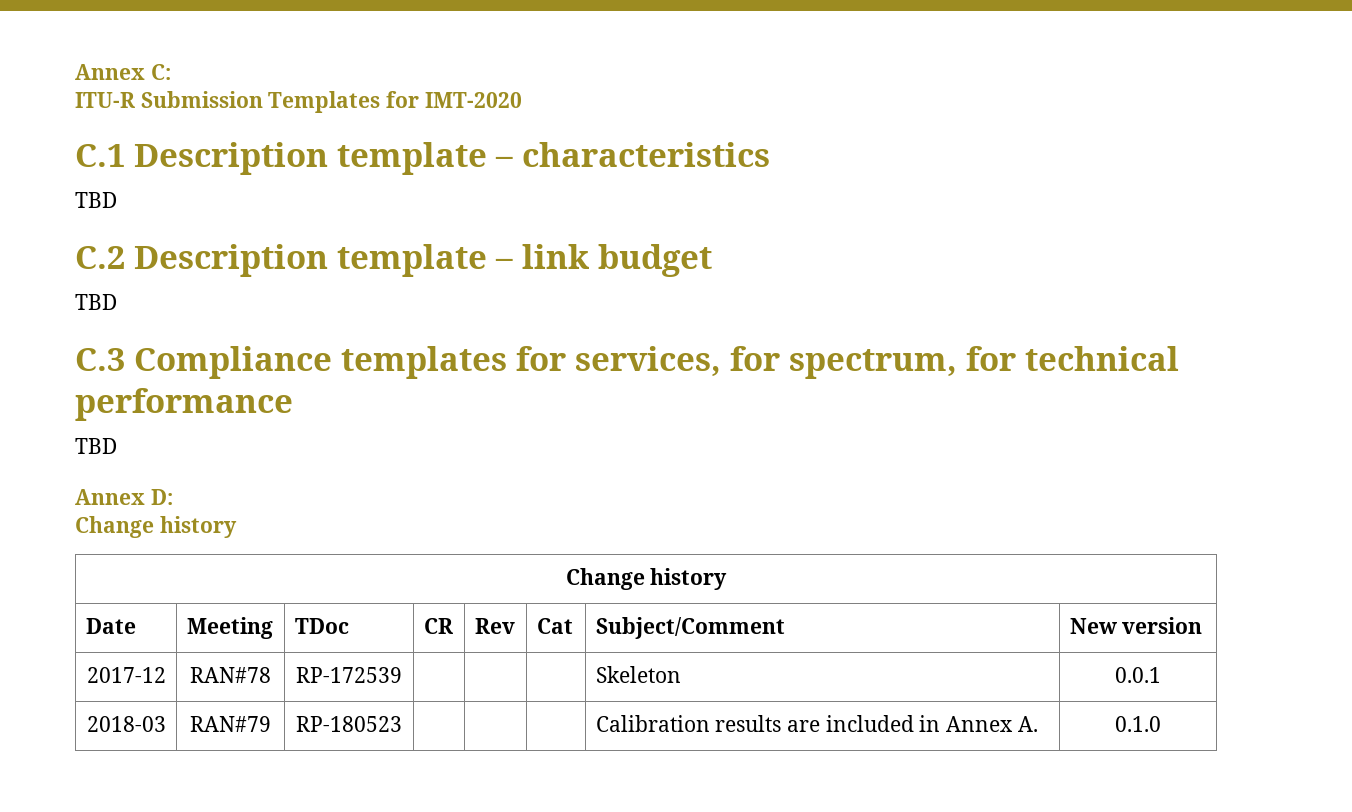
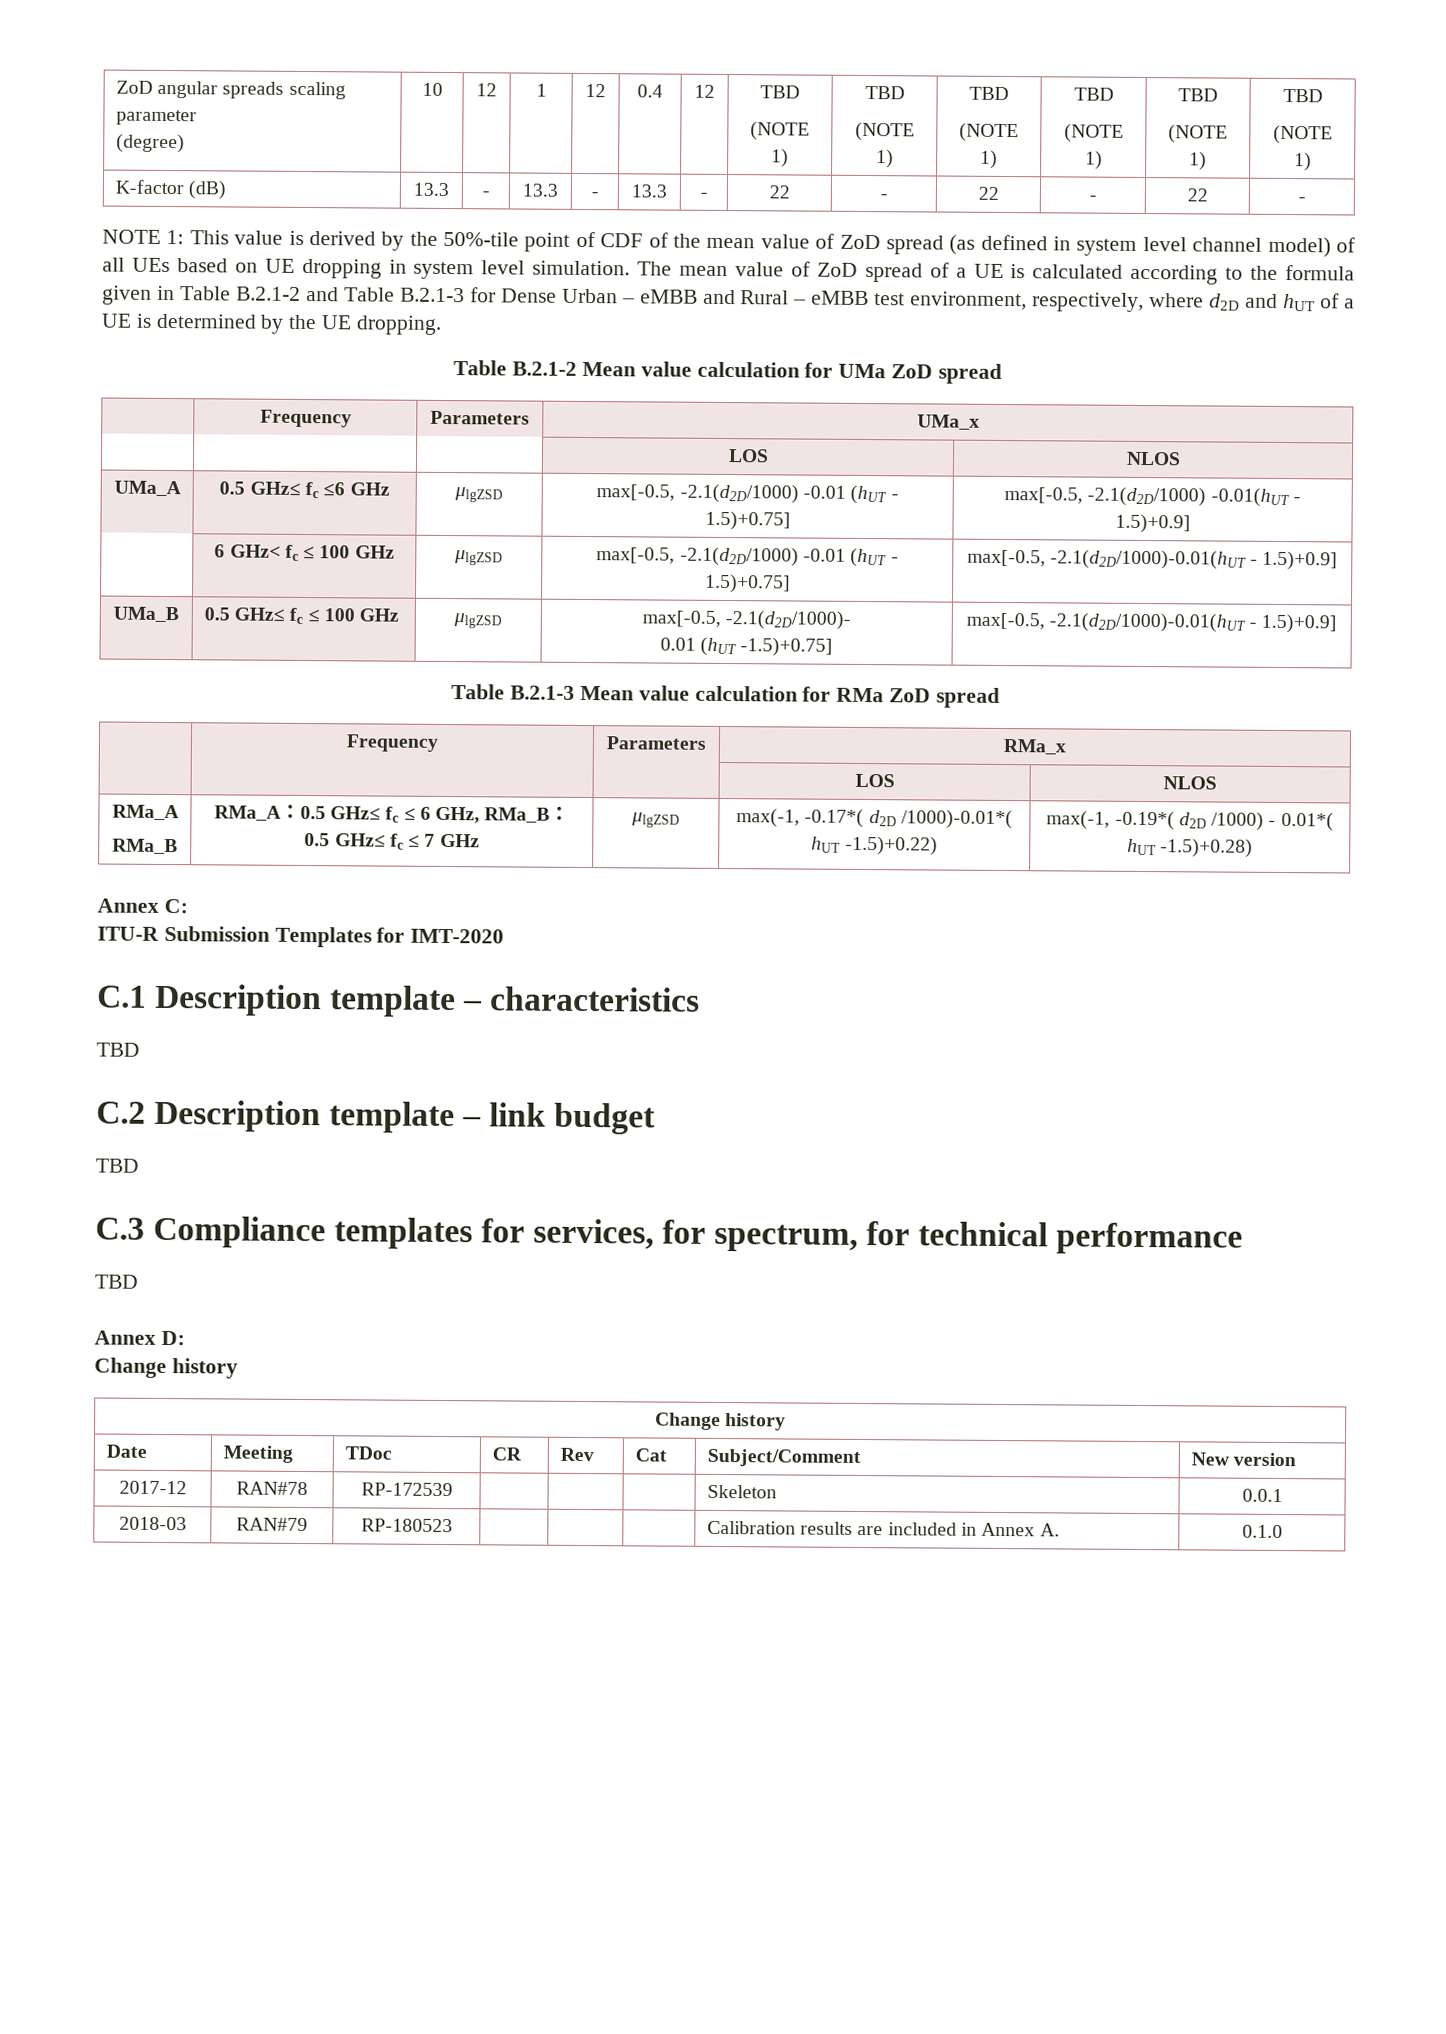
(75, 72) none -> [115,80,346,100] [115,109,197,126] [115,133,185,154] [421,82,443,96] [476,83,497,97] [535,83,547,97] [585,83,606,98] [637,84,663,98] [694,84,715,98] [760,85,800,99] [750,121,810,141] [771,148,789,168] [864,85,905,100] [854,121,915,142] [875,149,894,169] [969,86,1009,101] [959,122,1019,143] [980,149,998,169] [1073,87,1114,101] [1063,123,1124,143] [1084,150,1103,170] [1178,88,1218,102] [1168,124,1228,144] [1189,151,1207,171] [1282,88,1323,103] [1272,124,1333,145] [1293,152,1312,172] [114,179,227,200] [413,182,449,197] [481,191,490,197] [522,183,558,197] [590,192,599,198] [631,184,667,198] [699,192,708,198] [768,185,790,199] [879,194,888,200] [977,186,999,200] [1088,195,1097,201] [1186,188,1208,202] [1297,197,1306,203] [102,229,1356,258] [102,257,1355,285] [102,285,1355,312] [101,313,442,335] [453,360,1002,384] [259,409,352,428] [430,410,530,425] [916,414,980,430] [727,449,769,463] [1125,451,1181,466] [113,480,181,497] [219,481,390,499] [454,487,503,503] [596,483,899,505] [704,510,791,531] [1004,486,1301,508] [1114,513,1191,534] [214,544,395,561] [454,550,503,566] [596,546,899,568] [704,573,791,594] [966,549,1339,571] [113,606,179,623] [203,607,400,624] [453,613,502,629] [641,610,852,630] [659,636,834,657] [965,612,1338,634] [451,684,1000,708] [346,734,439,752] [606,736,707,750] [1003,739,1066,755] [854,773,895,788] [1163,776,1217,790] [111,804,179,821] [112,838,178,855] [213,804,571,824] [304,832,480,850] [631,812,680,828] [736,808,1013,830] [811,835,938,856] [1046,810,1334,832] [1126,838,1254,858] ZoD angular spreads scaling parameter // (degree) | 10 | 12 | 1 | 12 | 0.4 | 12 | TBD // (NOTE 1) | TBD // (NOTE 1) | TBD // (NOTE 1) | TBD // (NOTE 1) | TBD // (NOTE 1) | TBD // (NOTE 1) // K-factor (dB) | 13.3 | - | 13.3 | - | 13.3 | - | 22 | - | 22 | - | 22 | - // NOTE 1: This value is derived by the 50%-tile point of CDF of the mean value of ZoD spread (as defined in system level channel model) of all UEs based on UE dropping in system level simulation. The mean value of ZoD spread of a UE is calculated according to the formula given in Table B.2.1-2 and Table B.2.1-3 for Dense Urban – eMBB and Rural – eMBB test environment, respectively, where d2D and hUT of a UE is determined by the UE dropping. // Table B.2.1-2 Mean value calculation for UMa ZoD spread // | Frequency | Parameters | UMa_x // | | | LOS | NLOS // UMa_A | 0.5 GHz≤ fc ≤6 GHz | μlgZSD | max[-0.5, -2.1(d2D/1000) -0.01 (hUT - 1.5)+0.75] | max[-0.5, -2.1(d2D/1000) -0.01(hUT - 1.5)+0.9] // | 6 GHz< fc ≤ 100 GHz | μlgZSD | max[-0.5, -2.1(d2D/1000) -0.01 (hUT - 1.5)+0.75] | max[-0.5, -2.1(d2D/1000)-0.01(hUT - 1.5)+0.9] // UMa_B | 0.5 GHz≤ fc ≤ 100 GHz | μlgZSD | max[-0.5, -2.1(d2D/1000)- // 0.01 (hUT -1.5)+0.75] | max[-0.5, -2.1(d2D/1000)-0.01(hUT - 1.5)+0.9] // Table B.2.1-3 Mean value calculation for RMa ZoD spread // | Frequency | Parameters | RMa_x // | | | LOS | NLOS // RMa_A // RMa_B | RMa_A：0.5 GHz≤ fc ≤ 6 GHz, RMa_B：0.5 GHz≤ fc ≤ 7 GHz | μlgZSD | max(-1, -0.17*( d2D /1000)-0.01*( hUT -1.5)+0.22) | max(-1, -0.19*( d2D /1000) - 0.01*( hUT -1.5)+0.28) //

